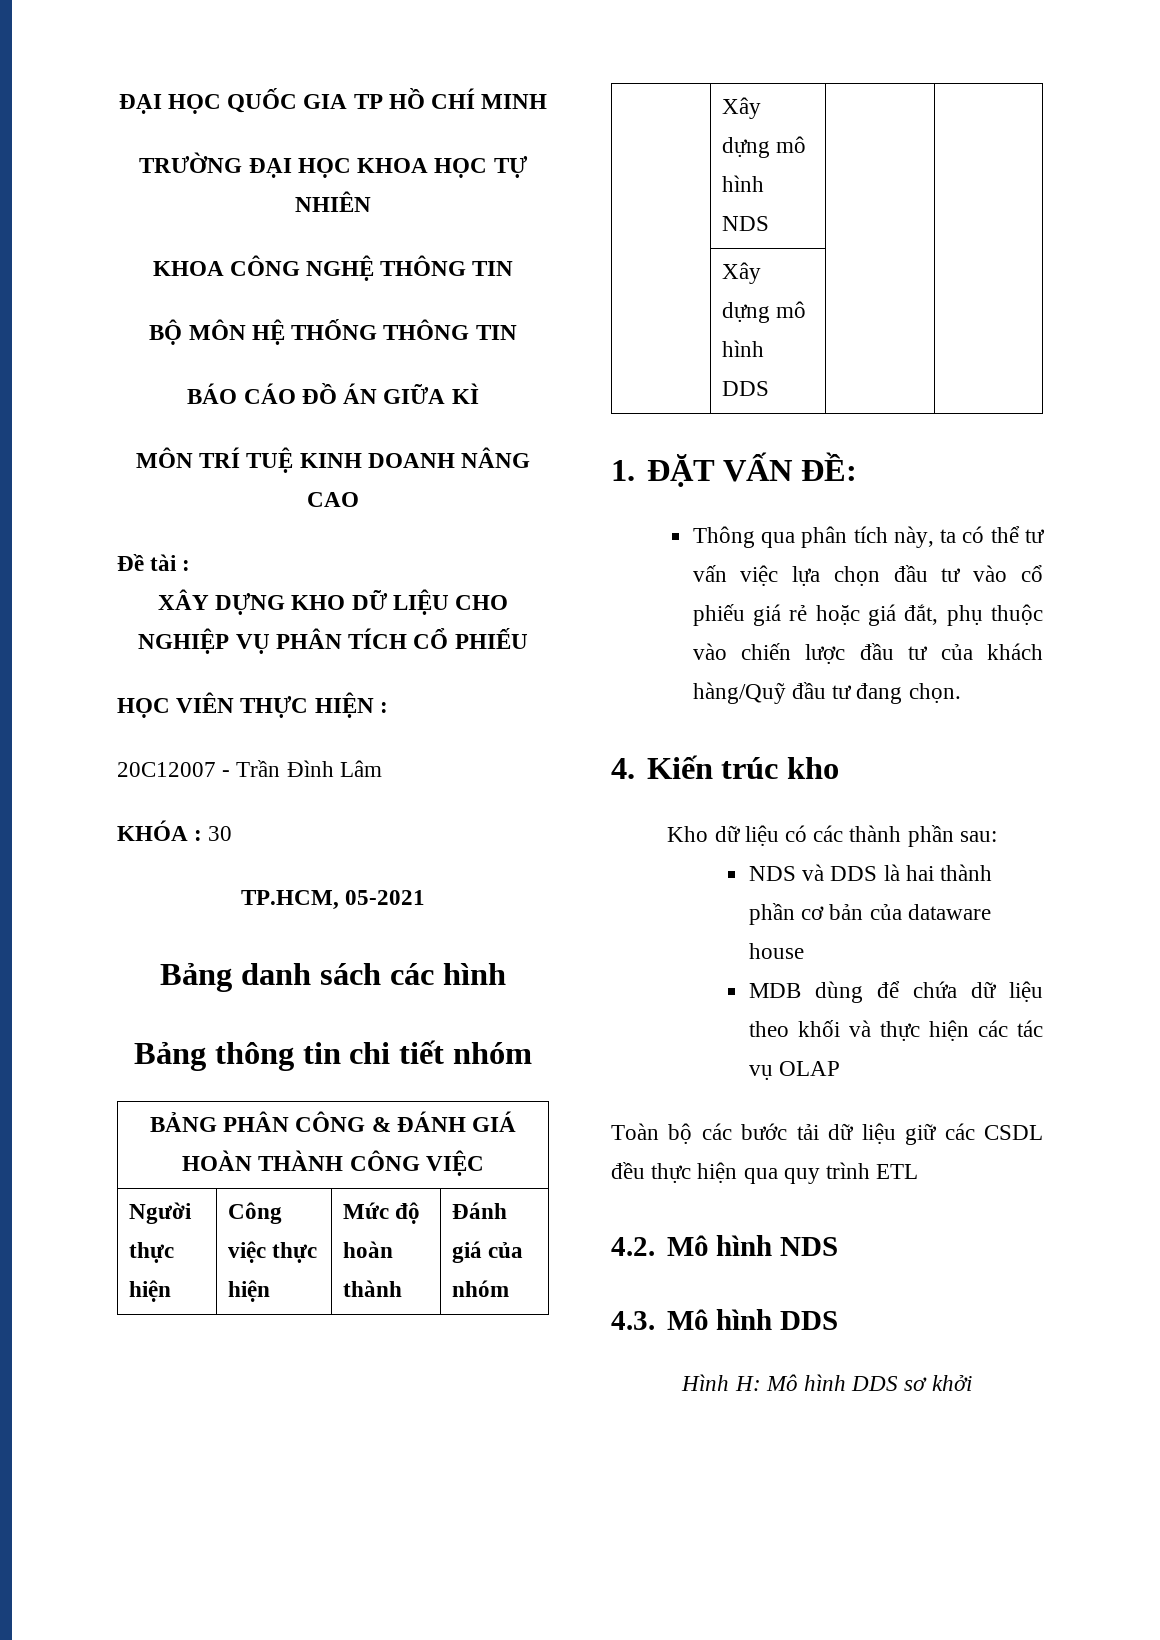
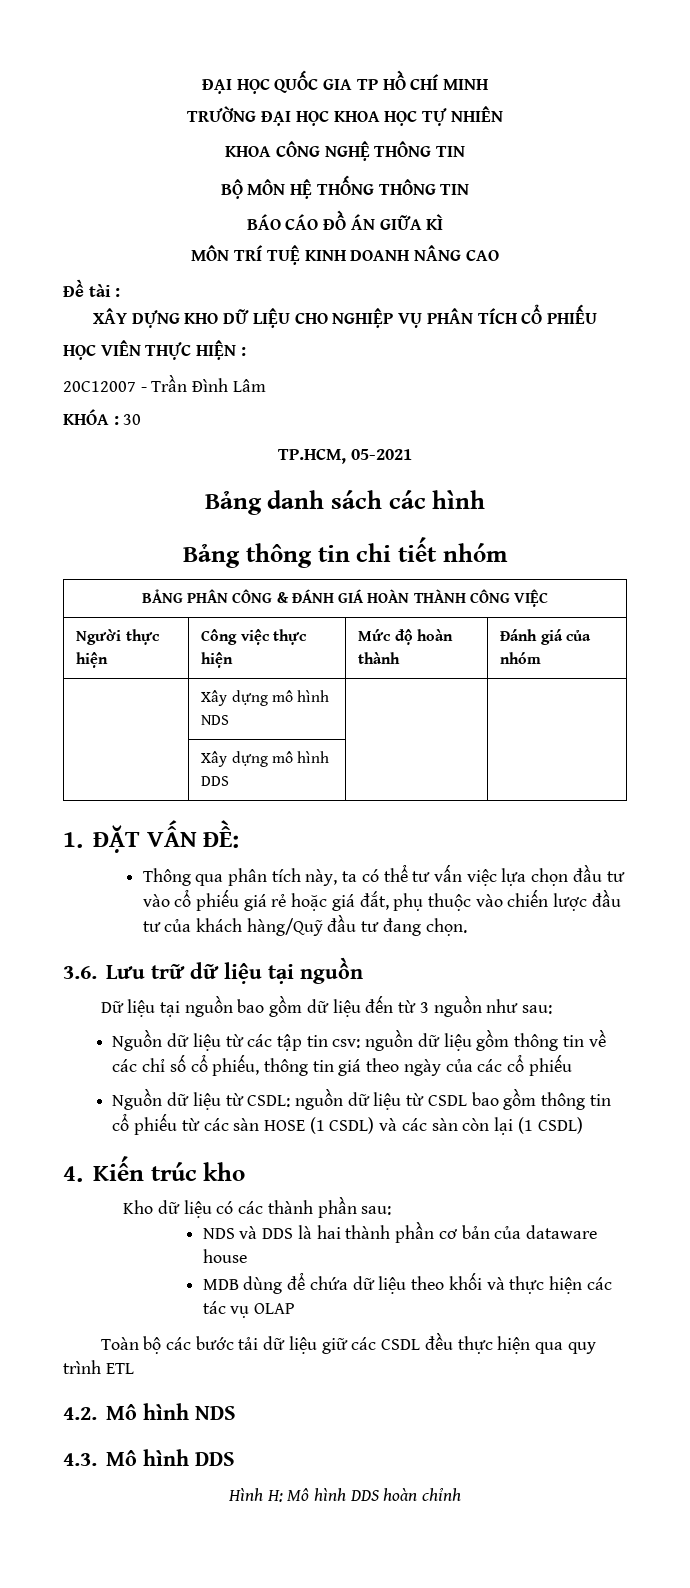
(961, 693) none -> [63,957,363,984] [100,995,552,1017] [112,1029,606,1051] [112,1054,572,1076] [112,1088,611,1110] [112,1113,583,1135] // 3.6. Lưu trữ dữ liệu tại nguồn // Dữ liệu tại nguồn bao gồm dữ liệu đến từ 3 nguồn như sau: // Nguồn dữ liệu từ các tập tin csv: nguồn dữ liệu gồm thông tin về các chỉ số cổ phiếu, thông tin giá theo ngày của các cổ phiếu // Nguồn dữ liệu từ CSDL: nguồn dữ liệu từ CSDL bao gồm thông tin cổ phiếu từ các sàn HOSE (1 CSDL) và các sàn còn lại (1 CSDL)
[904,1375,972,1391] sơ khởi -> [383,1488,462,1501] hoàn chỉnh

